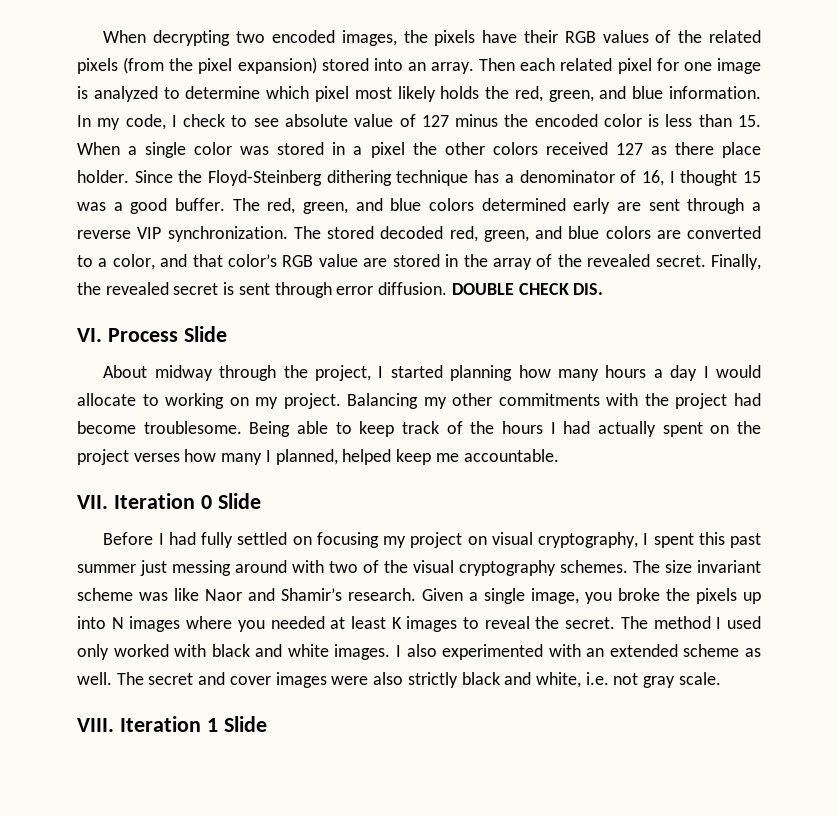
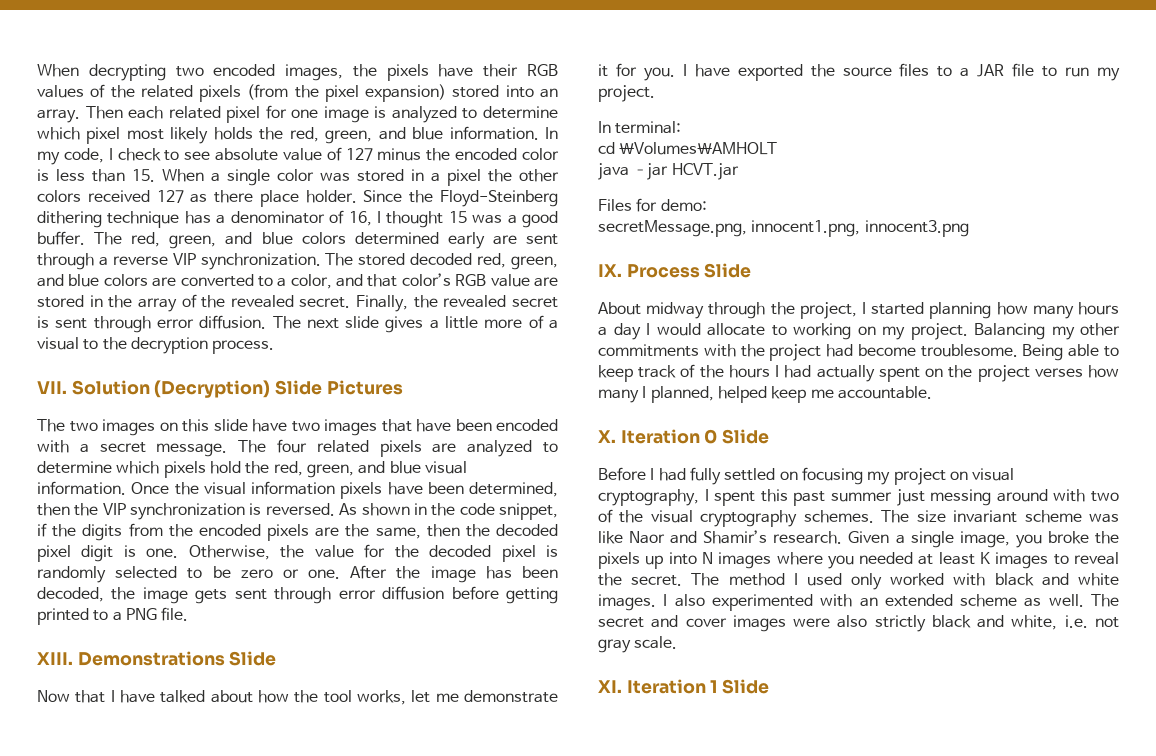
[451,283,604,295] [77,328,102,342] DOUBLE CHECK DIS. // VI. -> [272,315,559,333] [37,337,275,354] [37,380,403,398] [37,419,558,436] [37,439,558,457] [37,461,467,478] [37,481,558,499] [37,503,559,520] [37,523,559,541] [37,544,558,562] [37,565,558,583] [37,586,559,604] [37,607,189,625] [37,651,277,666] [37,690,558,705] [598,63,1120,81] [598,85,655,102] [598,121,682,134] [598,142,778,155] [598,163,739,180] [598,198,707,212] [598,220,969,237] [598,264,622,277] The next slide gives a little more of a visual to the decryption process. // VII. Solution (Decryption) Slide Pictures // The two images on this slide have two images that have been encoded with a secret message. The four related pixels are analyzed to determine which pixels hold the red, green, and blue visual information. Once the visual information pixels have been determined, then the VIP synchronization is reversed. As shown in the code snippet, if the digits from the encoded pixels are the same, then the decoded pixel digit is one. Otherwise, the value for the decoded pixel is randomly selected to be zero or one. After the image has been decoded, the image gets sent through error diffusion before getting printed to a PNG file. // XIII. Demonstrations Slide // Now that I have talked about how the tool works, let me demonstrate it for you. I have exported the source files to a JAR file to run my project. // In terminal: // cd \Volumes\AMHOLT // java –jar HCVT.jar // Files for demo: // secretMessage.png, innocent1.png, innocent3.png // IX.
[77,495,108,509] VII. -> [598,430,616,443] X.
[77,718,114,732] VIII. -> [598,680,622,693] XI.

